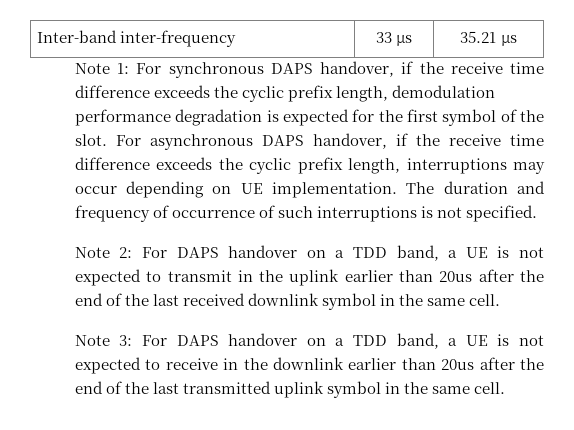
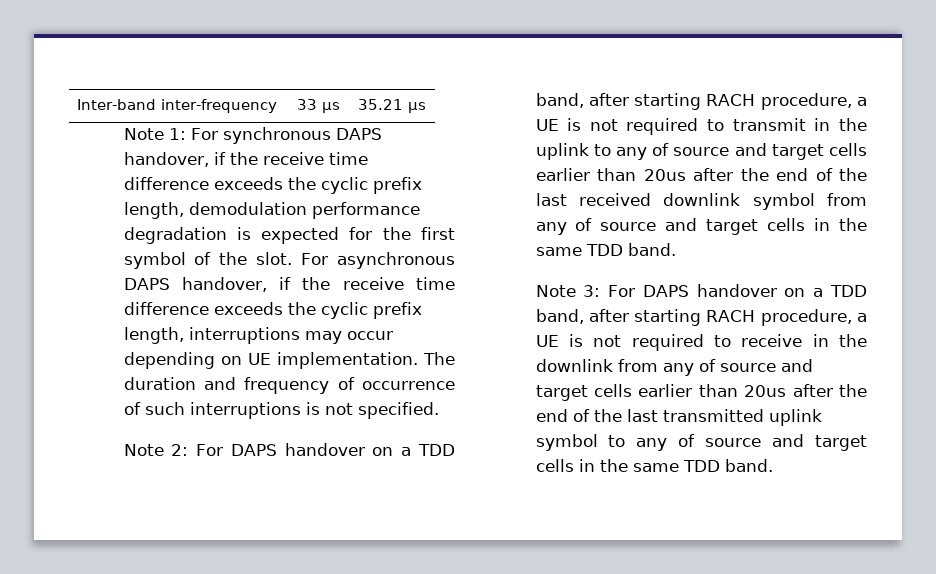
[448,246,544,258] [74,269,141,286] a UE is not expected -> [588,93,867,110] [535,118,699,135] after starting RACH procedure, a UE is not required
(340, 277) none -> [593,143,867,160] to any of source and target cells
[380,294,501,306] in the same cell. -> [827,193,867,206] [535,218,867,235] [535,243,676,256] from any of source and target cells in the same TDD band.
[448,334,544,346] [74,357,141,374] a UE is not expected -> [588,309,867,326] [535,334,704,351] after starting RACH procedure, a UE is not required
(344, 363) none -> [617,359,813,376] [535,384,632,401] from any of source and target cells
[385,382,506,394] in the same cell. -> [608,434,867,451] [535,459,773,472] to any of source and target cells in the same TDD band.

